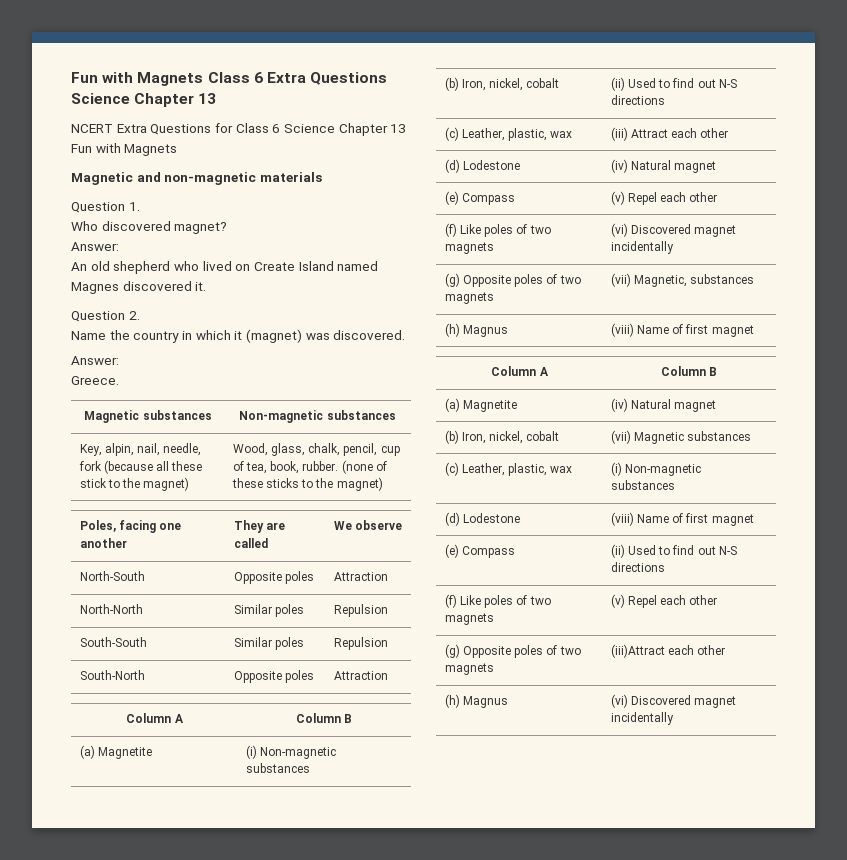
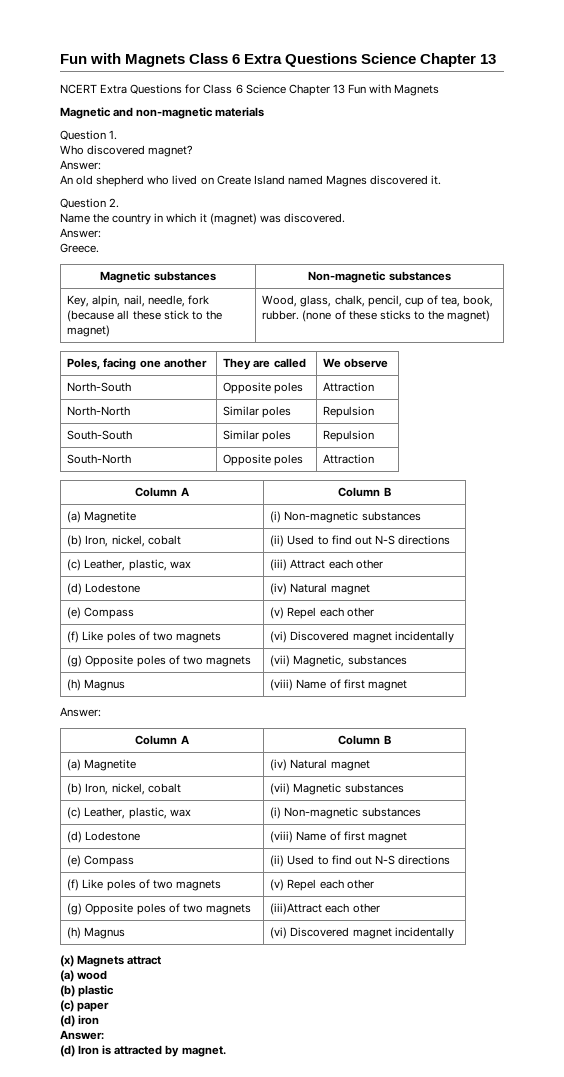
(754, 331) none -> [60,707,101,717] // Answer:
(674, 718) none -> [60,955,162,967] [60,970,108,982] [60,985,115,997] [60,1000,110,1012] [60,1015,100,1027] [60,1030,104,1040] [60,1045,226,1057] // (x) Magnets attract // (a) wood // (b) plastic // (c) paper // (d) iron // Answer: // (d) Iron is attracted by magnet.

